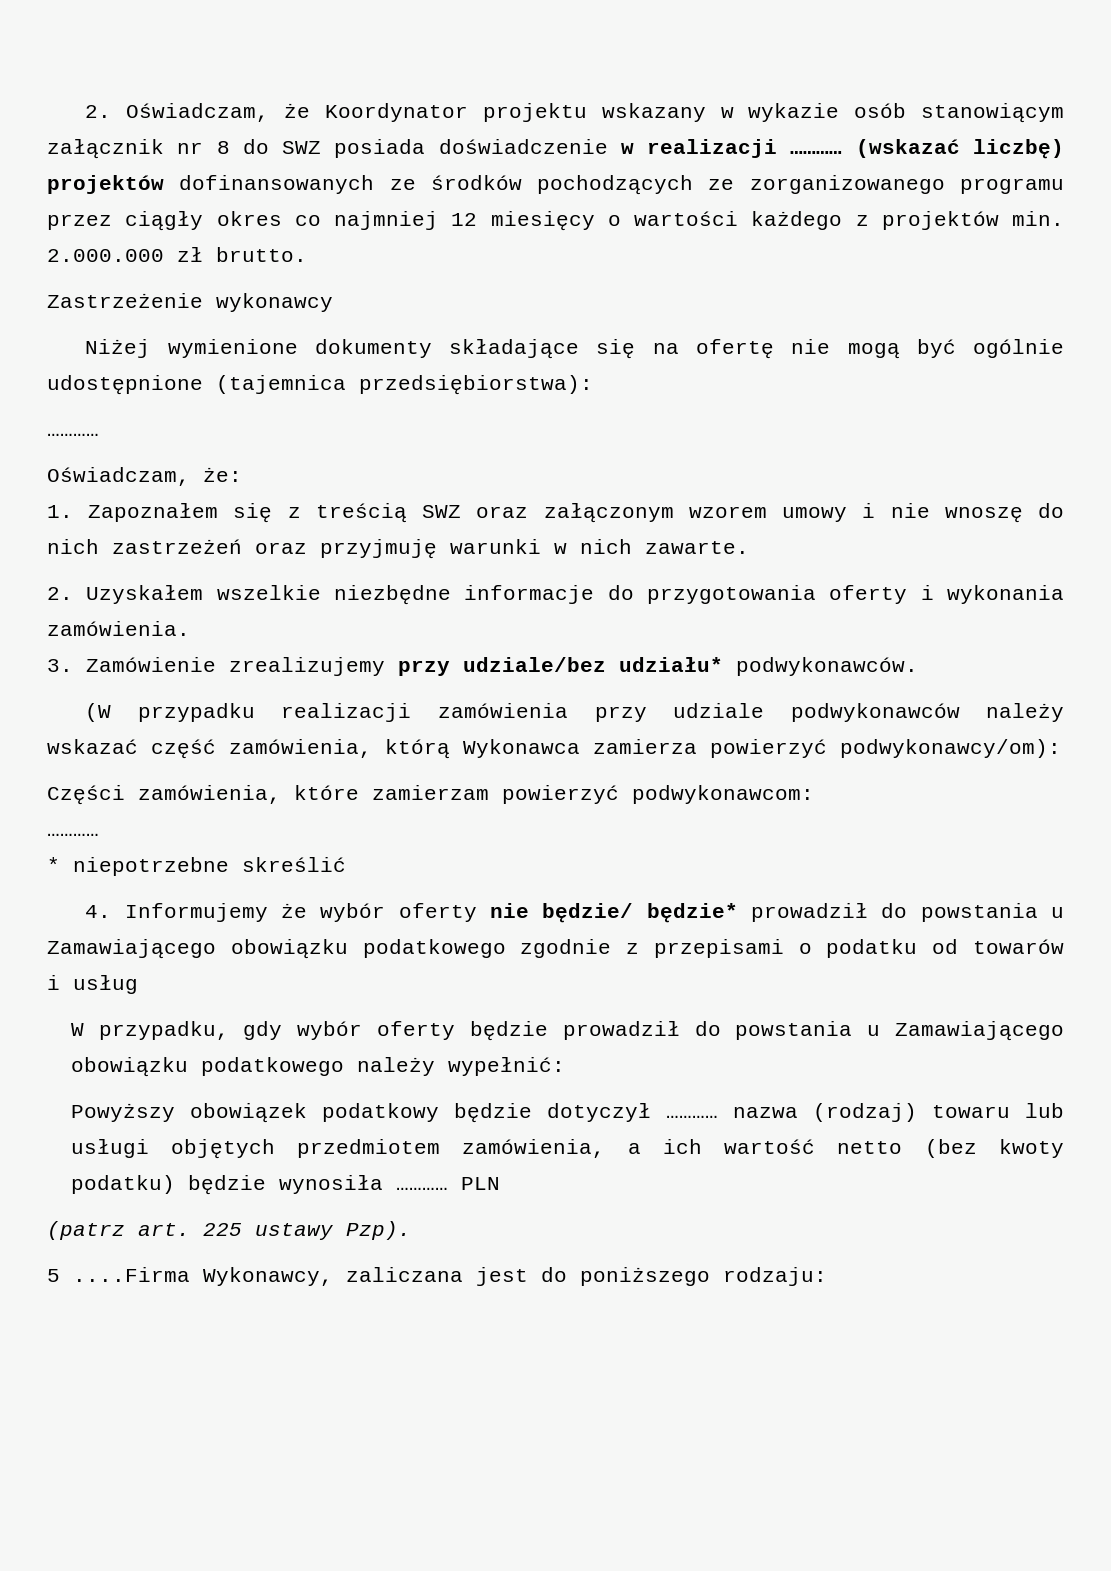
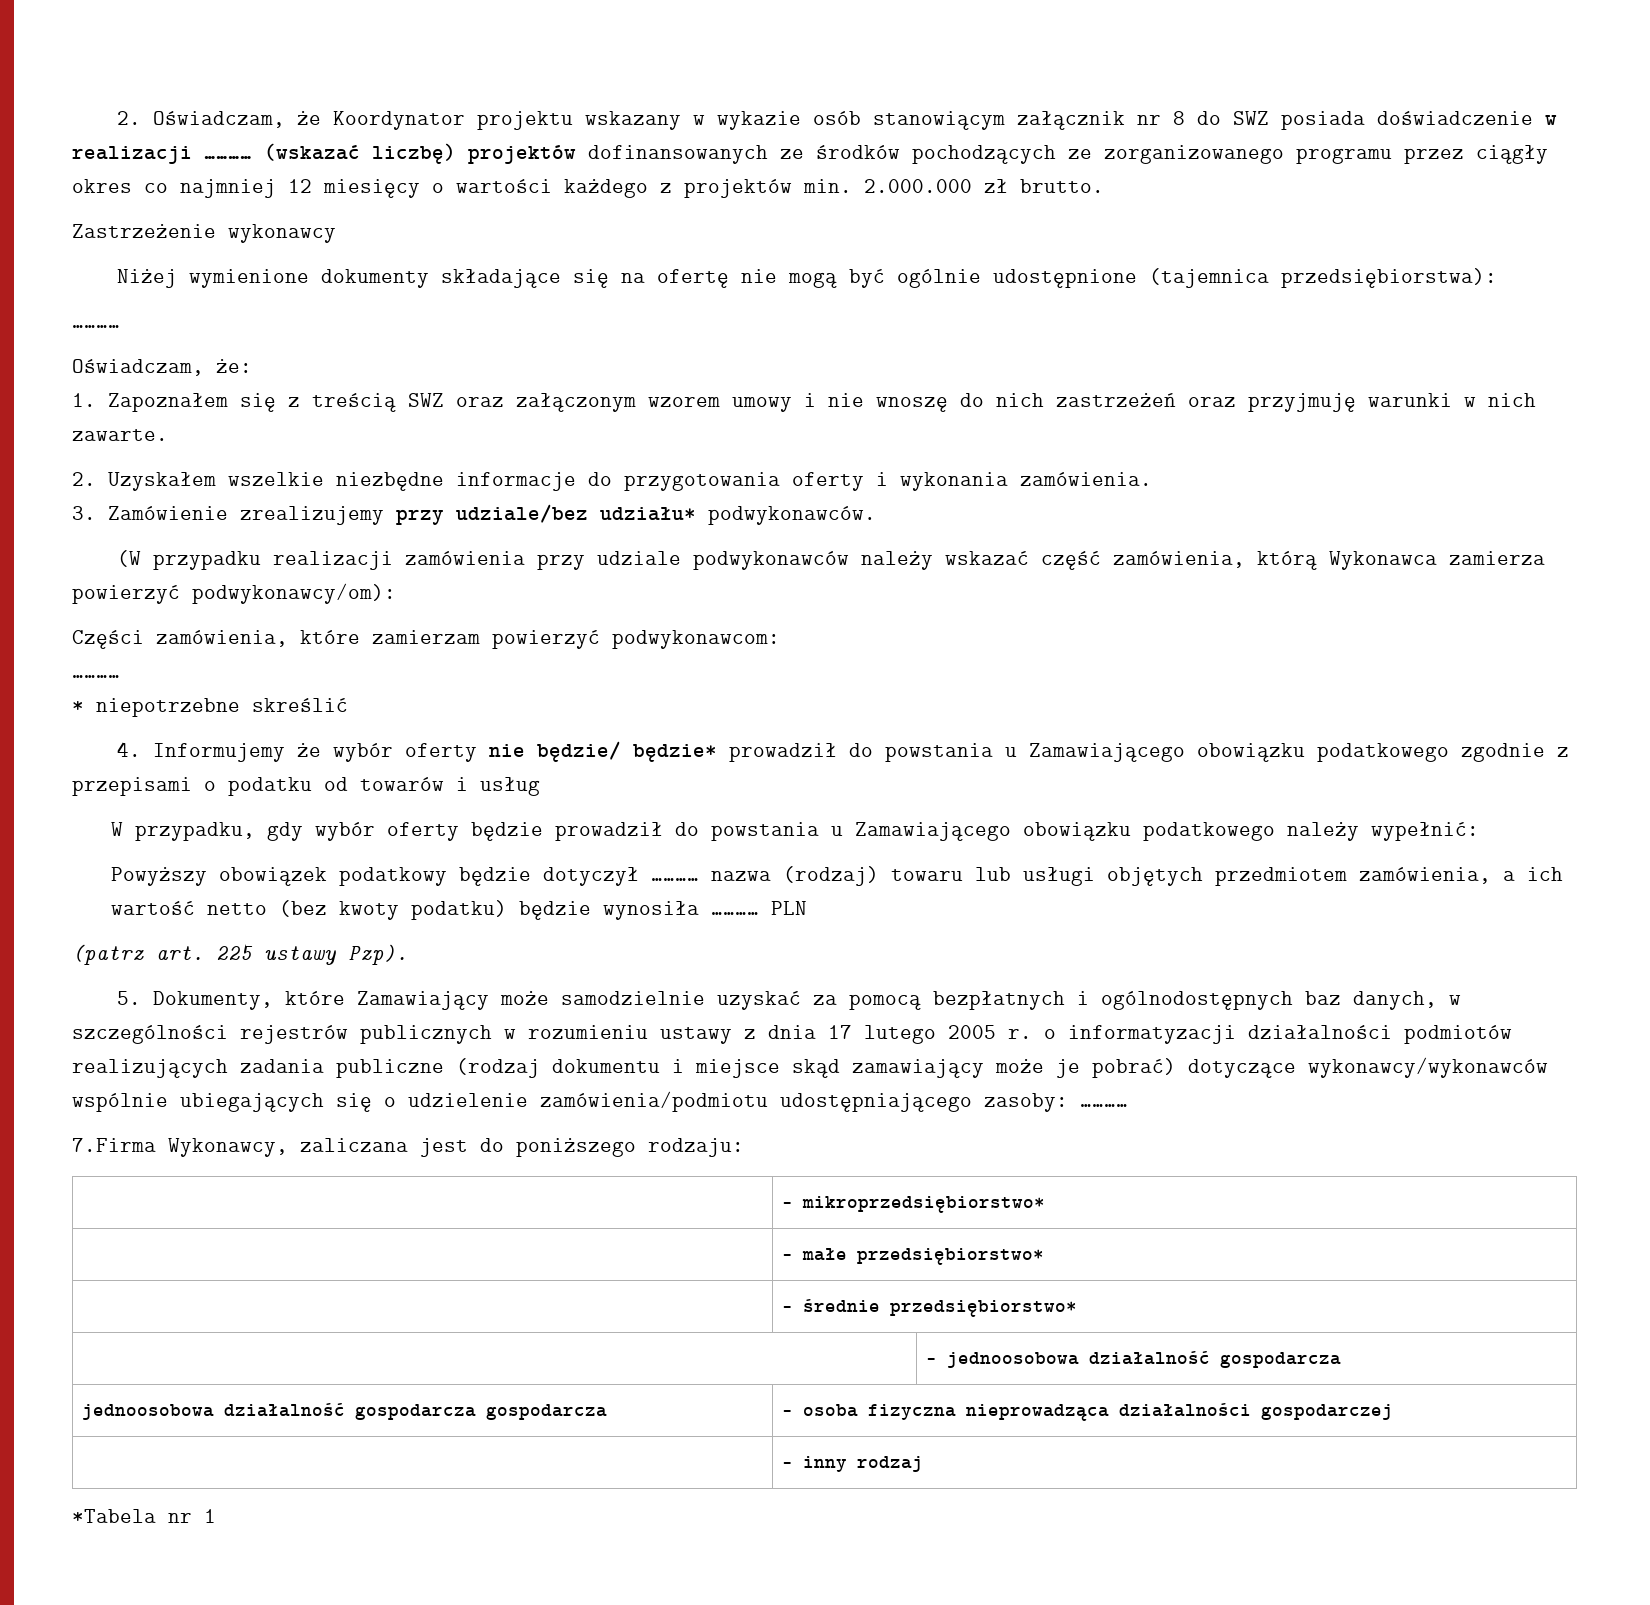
[47,1267,190,1282] 5 ....Firma -> [116,991,1461,1010] [72,1025,1512,1044] [72,1057,1548,1078] [72,1091,1128,1112] [72,1138,156,1152] 5. Dokumenty, które Zamawiający może samodzielnie uzyskać za pomocą bezpłatnych i ogólnodostępnych baz danych, w szczególności rejestrów publicznych w rozumieniu ustawy z dnia 17 lutego 2005 r. o informatyzacji działalności podmiotów realizujących zadania publiczne (rodzaj dokumentu i miejsce skąd zamawiający może je pobrać) dotyczące wykonawcy/wykonawców wspólnie ubiegających się o udzielenie zamówienia/podmiotu udostępniającego zasoby: ………… // 7.Firma
(827, 1276) none -> [782,1196,1046,1213] [782,1248,1045,1265] [782,1299,1078,1317] [926,1351,1342,1368] [82,1403,608,1420] [782,1403,1394,1421] [782,1456,924,1472] [72,1509,216,1523] // | - mikroprzedsiębiorstwo* // | - małe przedsiębiorstwo* // | - średnie przedsiębiorstwo* // | - jednoosobowa działalność gospodarcza // jednoosobowa działalność gospodarcza gospodarcza | - osoba fizyczna nieprowadząca działalności gospodarczej // | - inny rodzaj // *Tabela nr 1

